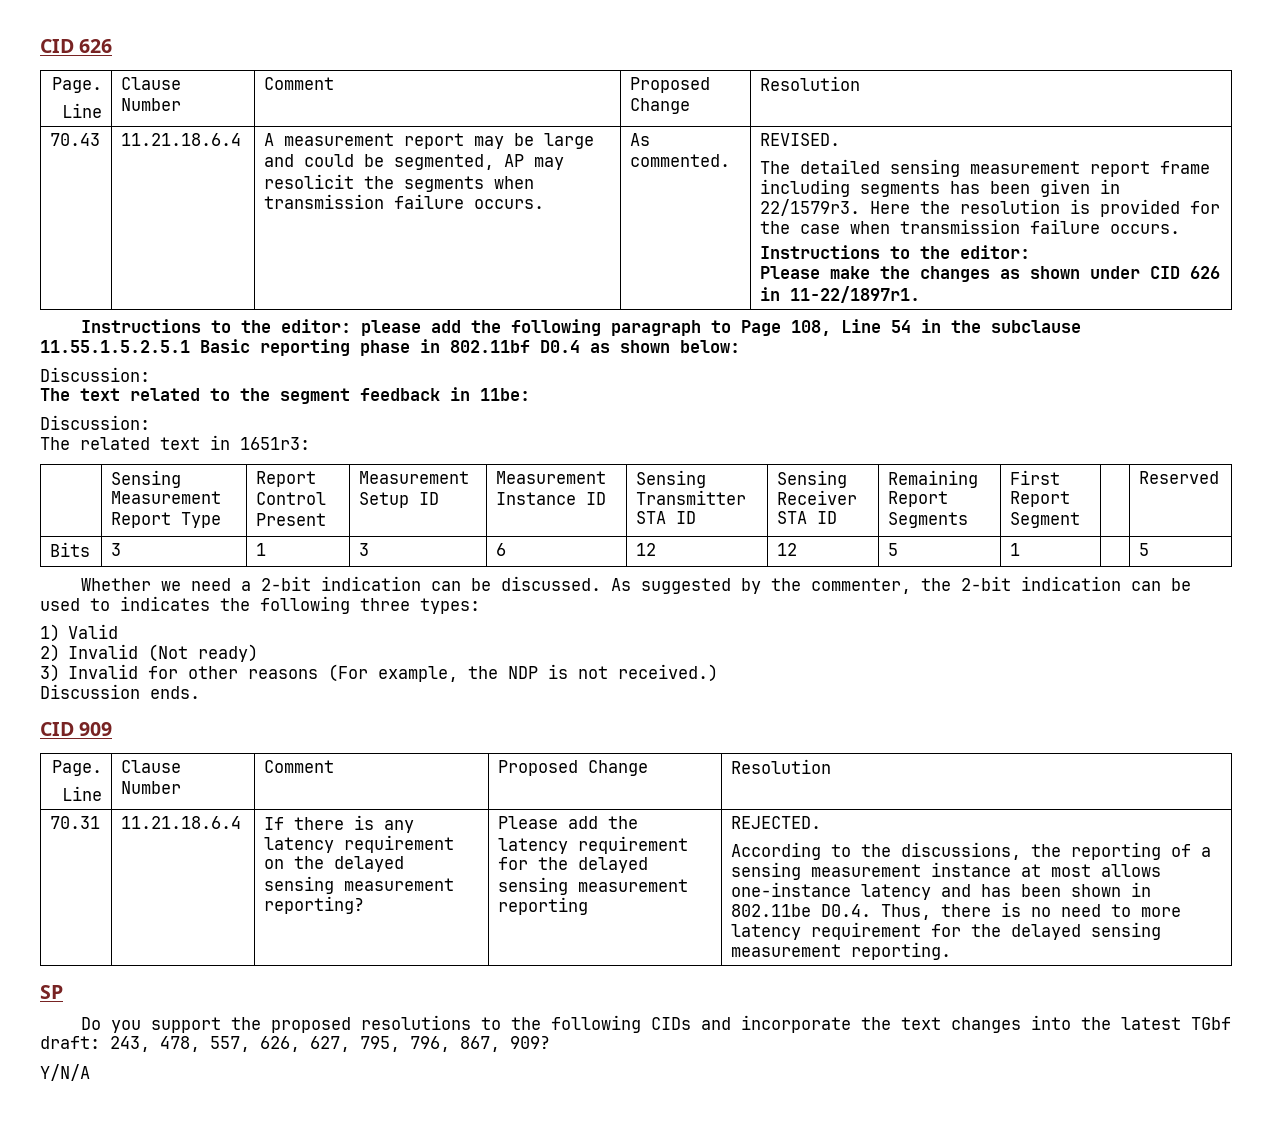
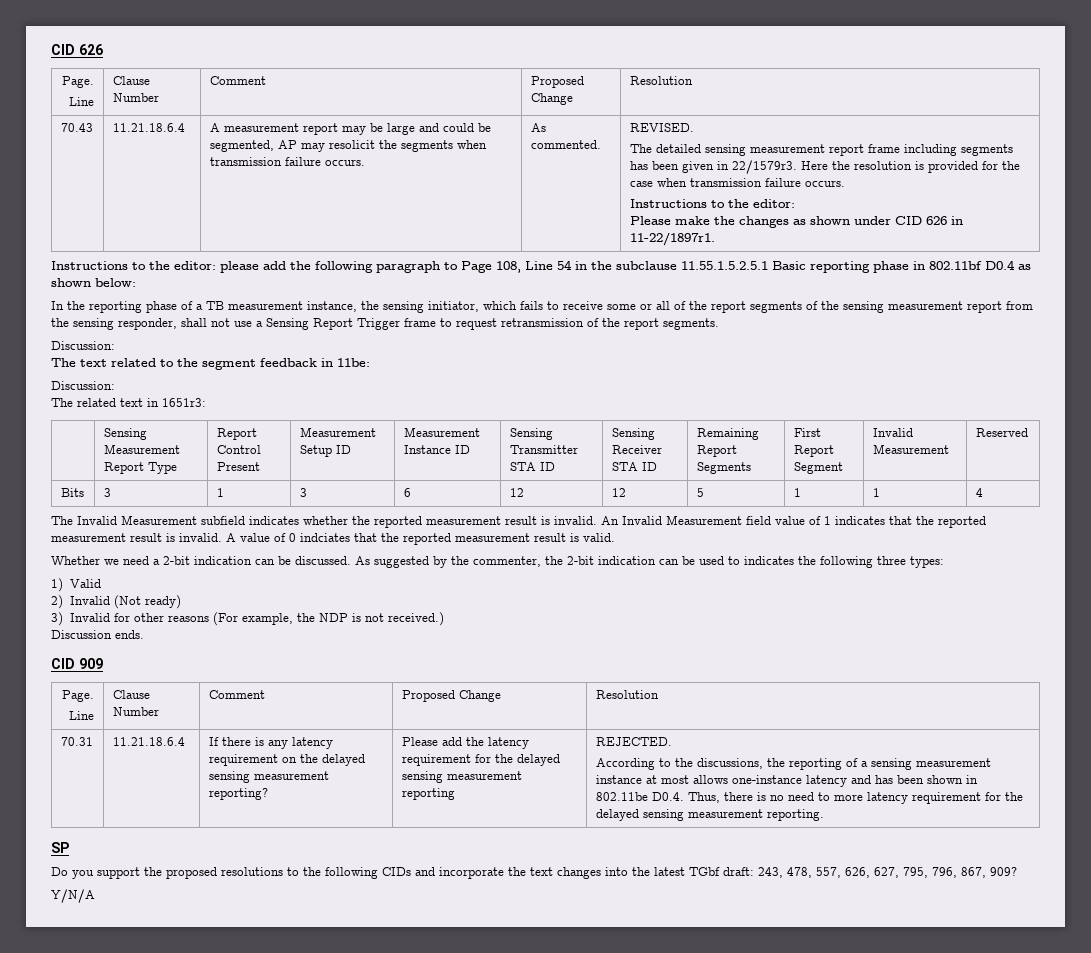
(740, 346) none -> [51,301,1033,313] [51,318,719,330] // In the reporting phase of a TB measurement instance, the sensing initiator, which fails to receive some or all of the report segments of the sensing measurement report from the sensing responder, shall not use a Sensing Report Trigger frame to request retransmission of the report segments.
(1081, 520) none -> [872,428,913,437] [872,444,949,454] Invalid Measurement
[1139,543,1150,556] | 5 -> [872,488,880,497] [975,488,983,497] [51,515,986,528] [51,533,615,545] 1 | 4 // The Invalid Measurement subfield indicates whether the reported measurement result is invalid. An Invalid Measurement field value of 1 indicates that the reported measurement result is invalid. A value of 0 indciates that the reported measurement result is valid.

